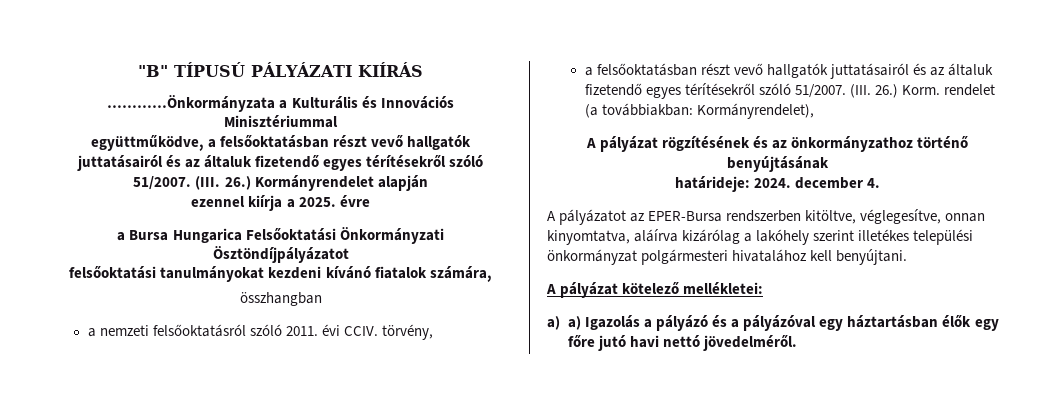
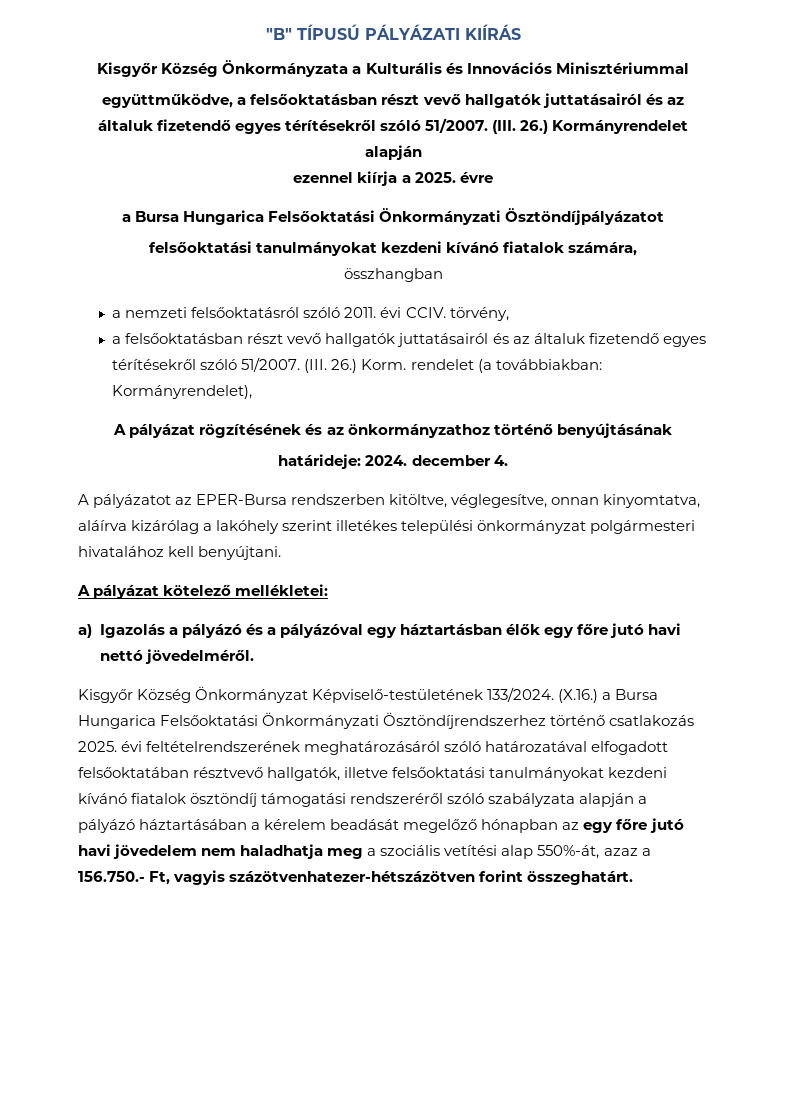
[107,95,276,112] …………Önkormányzata -> [97,60,349,77] Kisgyőr Község Önkormányzata
[568,316,582,330] a) -> (92, 631) none
(798, 343) none -> [78,686,659,703] [78,712,695,729] [78,741,669,755] [78,767,668,781] [78,793,648,807] [78,818,684,833] [78,844,651,859] [78,870,634,885] // Kisgyőr Község Önkormányzat Képviselő-testületének 133/2024. (X.16.) a Bursa Hungarica Felsőoktatási Önkormányzati Ösztöndíjrendszerhez történő csatlakozás 2025. évi feltételrendszerének meghatározásáról szóló határozatával elfogadott felsőoktatában résztvevő hallgatók, illetve felsőoktatási tanulmányokat kezdeni kívánó fiatalok ösztöndíj támogatási rendszeréről szóló szabályzata alapján a pályázó háztartásában a kérelem beadását megelőző hónapban az egy főre jutó havi jövedelem nem haladhatja meg a szociális vetítési alap 550%-át, azaz a 156.750.- Ft, vagyis százötvenhatezer-hétszázötven forint összeghatárt.

